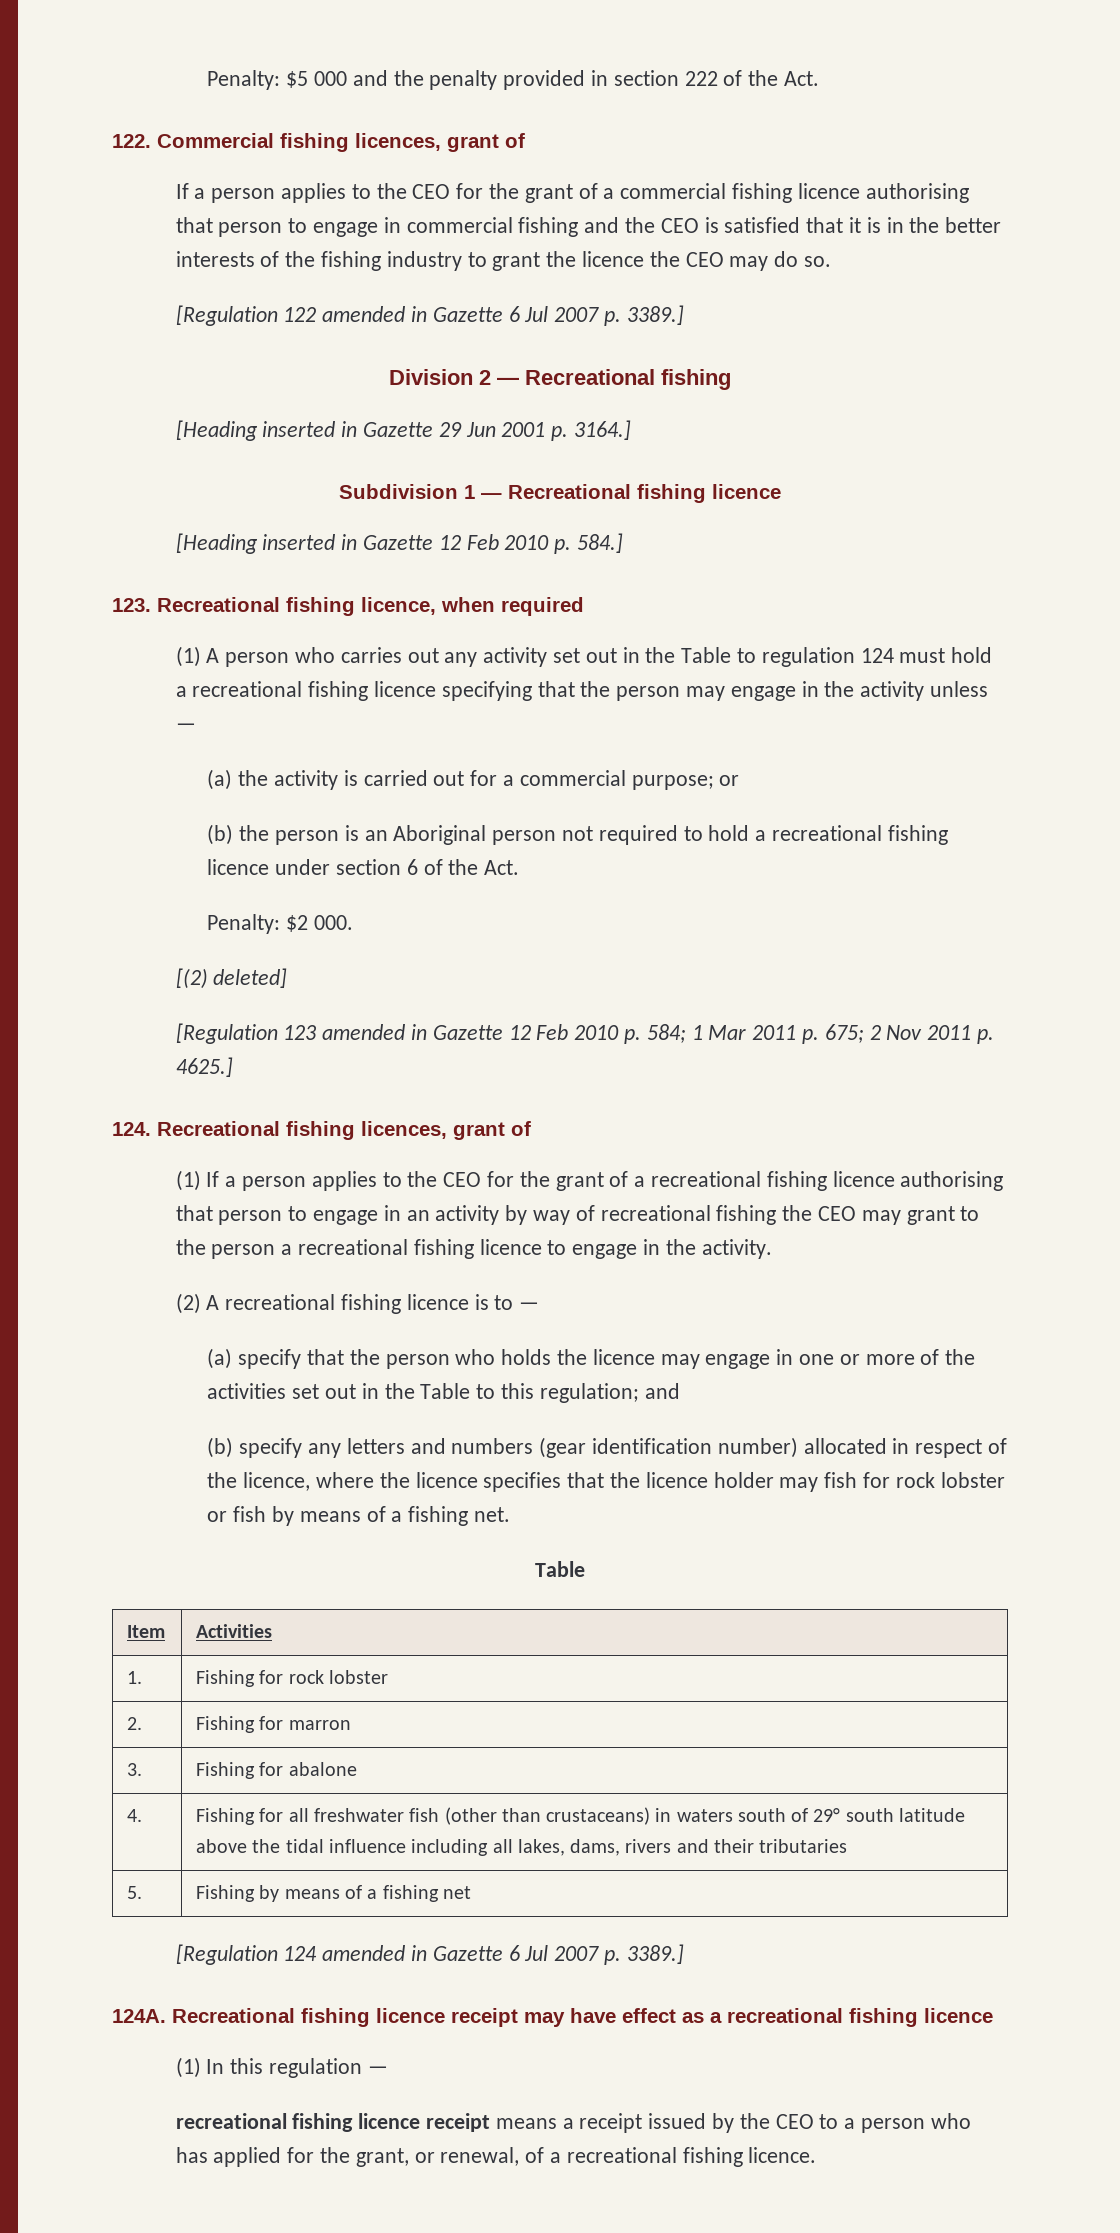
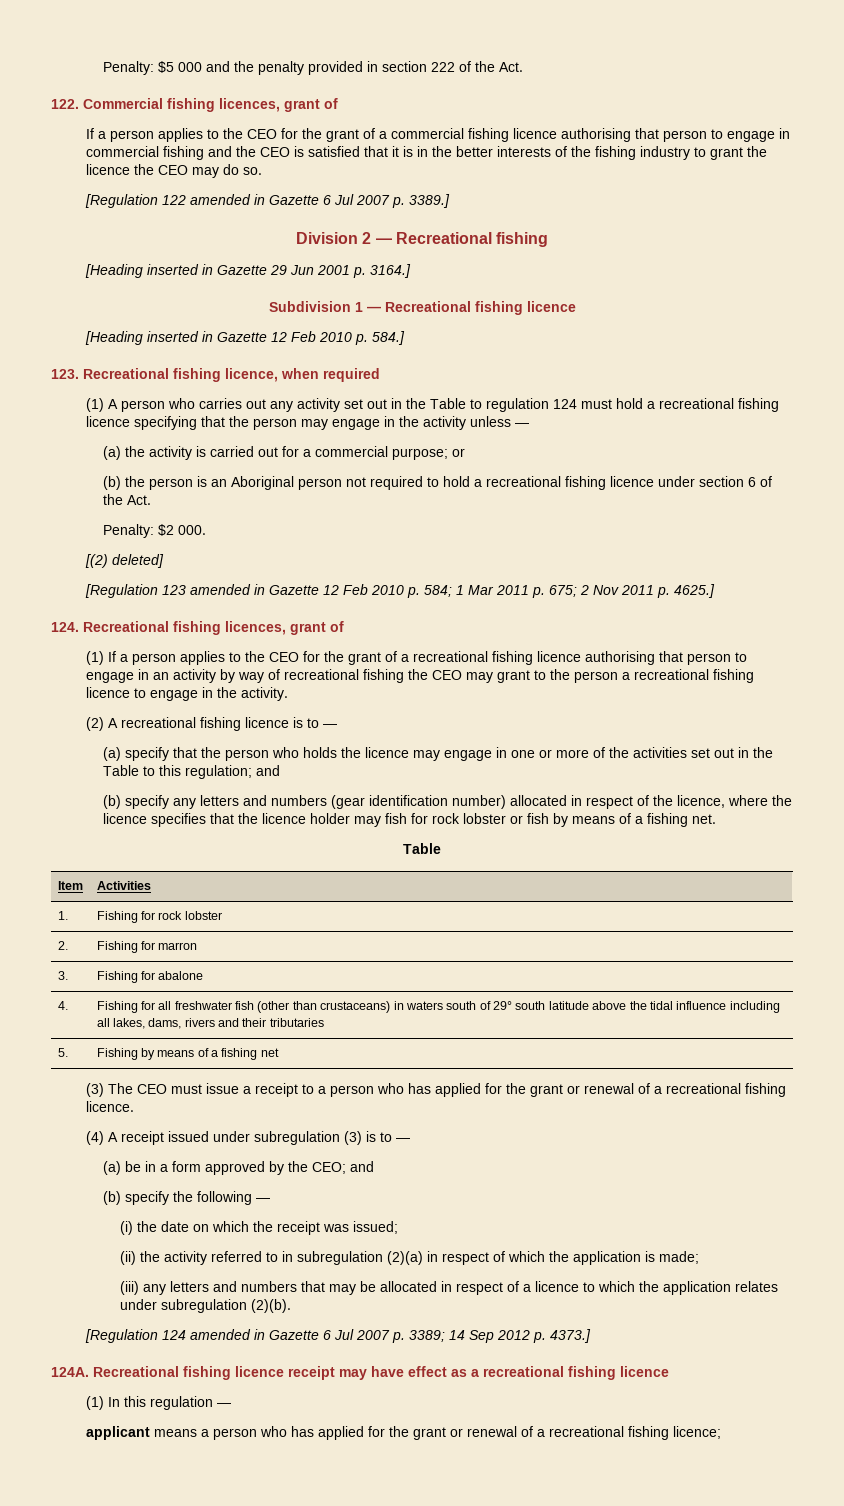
(471, 1892) none -> [85,1083,786,1097] [85,1101,134,1112] [85,1131,410,1145] [102,1161,374,1175] [102,1191,270,1205] [120,1221,399,1235] [120,1251,700,1265] [120,1281,779,1295] [120,1299,292,1313] // (3) The CEO must issue a receipt to a person who has applied for the grant or renewal of a recreational fishing licence. // (4) A receipt issued under subregulation (3) is to — // (a) be in a form approved by the CEO; and // (b) specify the following — // (i) the date on which the receipt was issued; // (ii) the activity referred to in subregulation (2)(a) in respect of which the application is made; // (iii) any letters and numbers that may be allocated in respect of a licence to which the application relates under subregulation (2)(b).
[626,1944,684,1964] 3389.] -> [408,1329,591,1343] 3389; 14 Sep 2012 p. 4373.]
[175,2113,971,2133] [175,2147,817,2167] recreational fishing licence receipt means a receipt issued by the CEO to a person who has applied for the grant, or renewal, of a recreational fishing licence. -> [85,1426,721,1440] applicant means a person who has applied for the grant or renewal of a recreational fishing licence;

